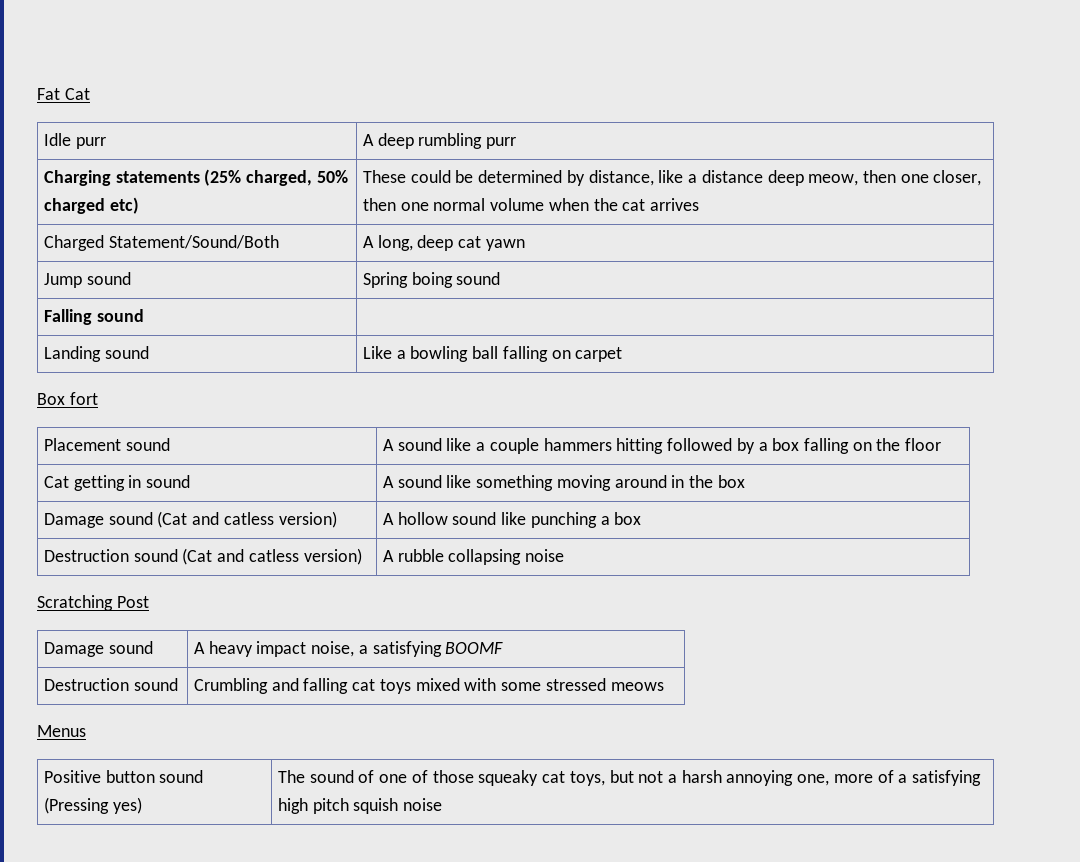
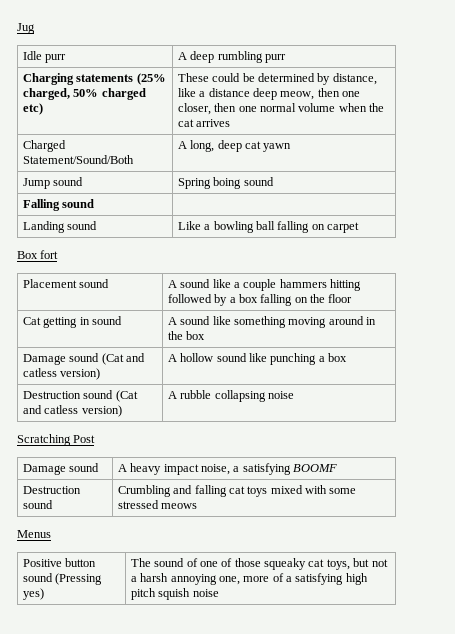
[37,88,90,100] Fat Cat -> [17,23,35,34] Jug

